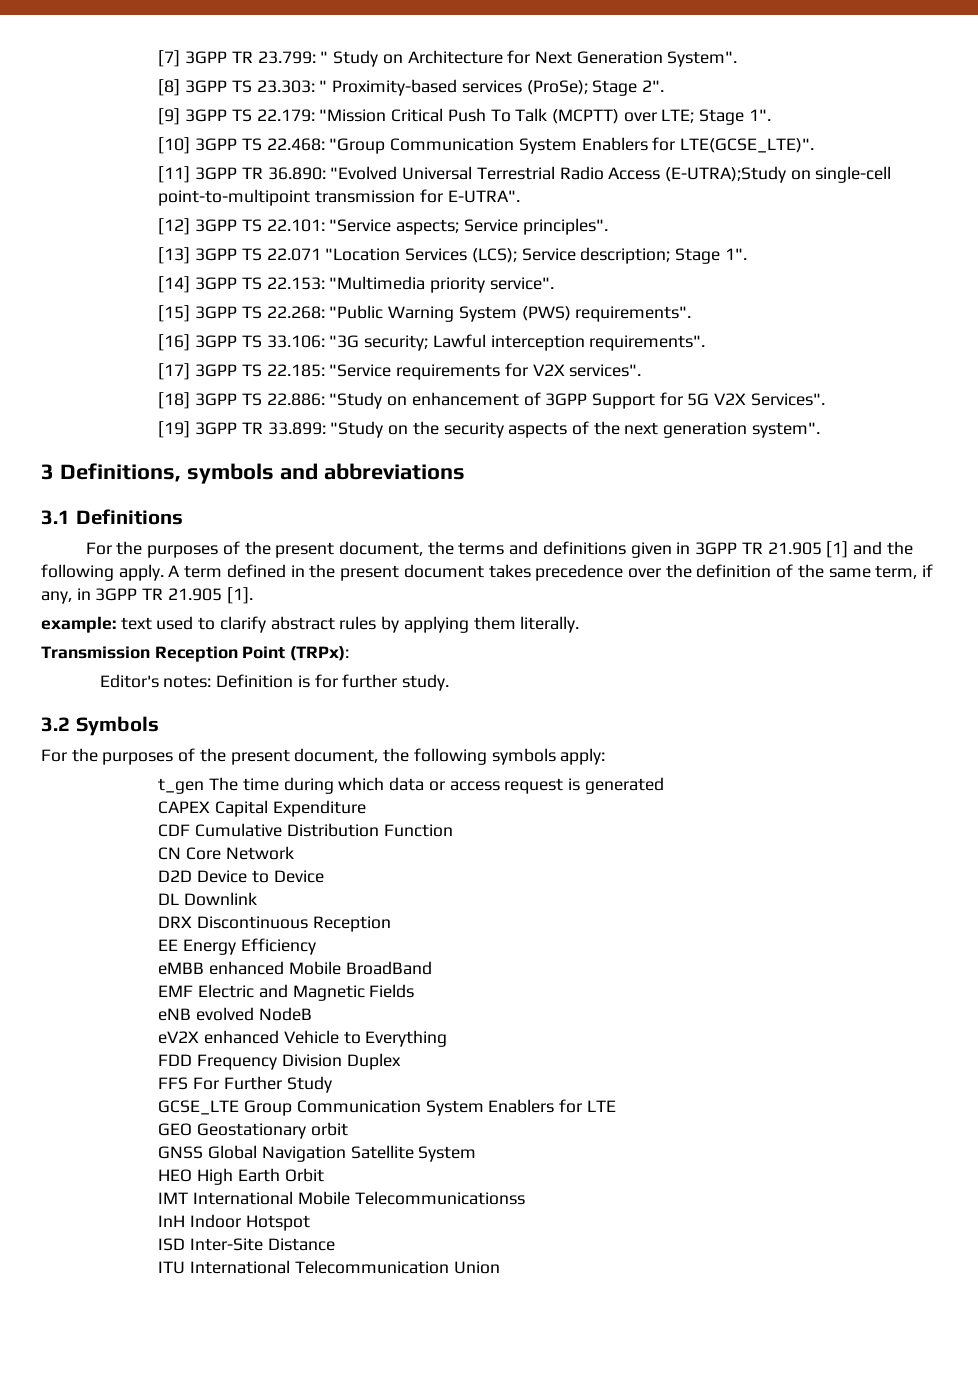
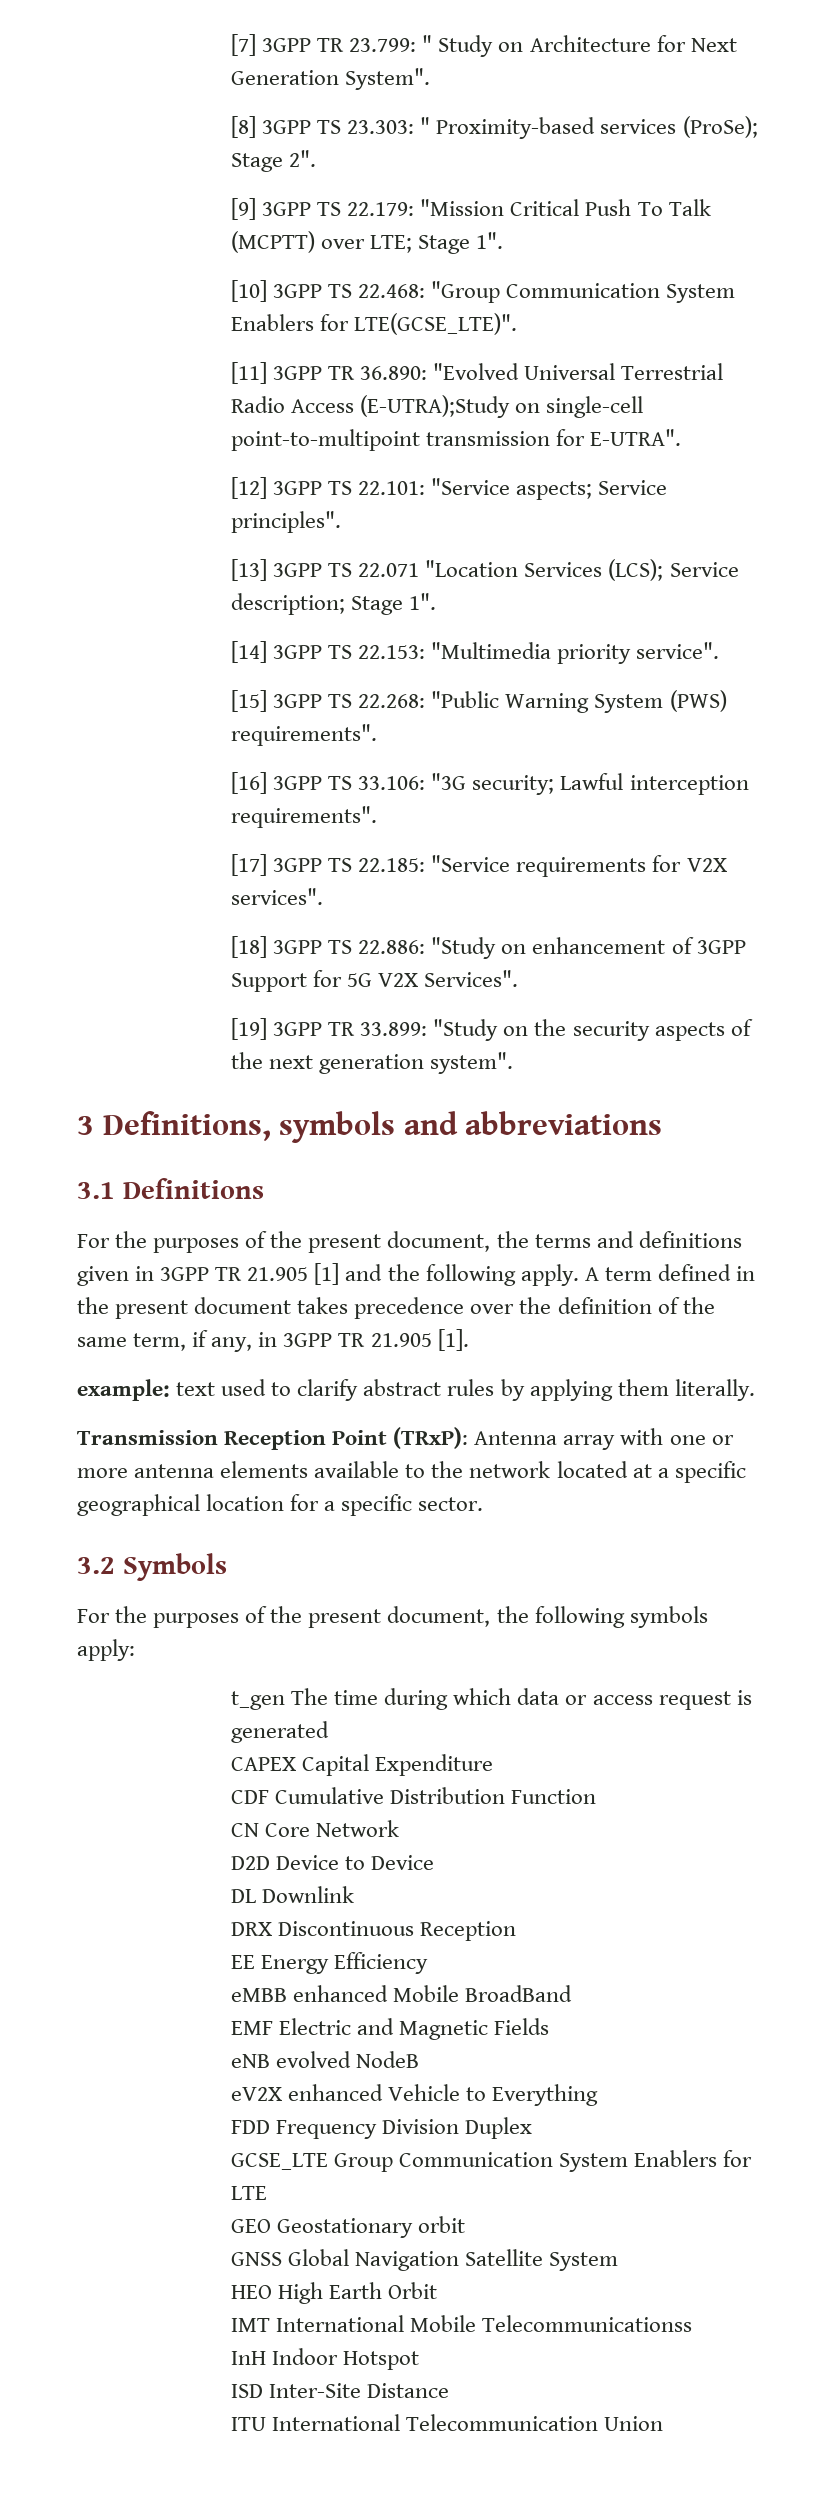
[290,646,350,661] [99,674,450,691] (TRPx): // Editor's notes: Definition is for further study. -> [393,1427,734,1450] [77,1461,746,1483] [77,1494,484,1516] (TRxP): Antenna array with one or more antenna elements available to the network located at a specific geographical location for a specific sector.
[158,1076,332,1093] // FFS For Further Study -> (533, 2128) none

